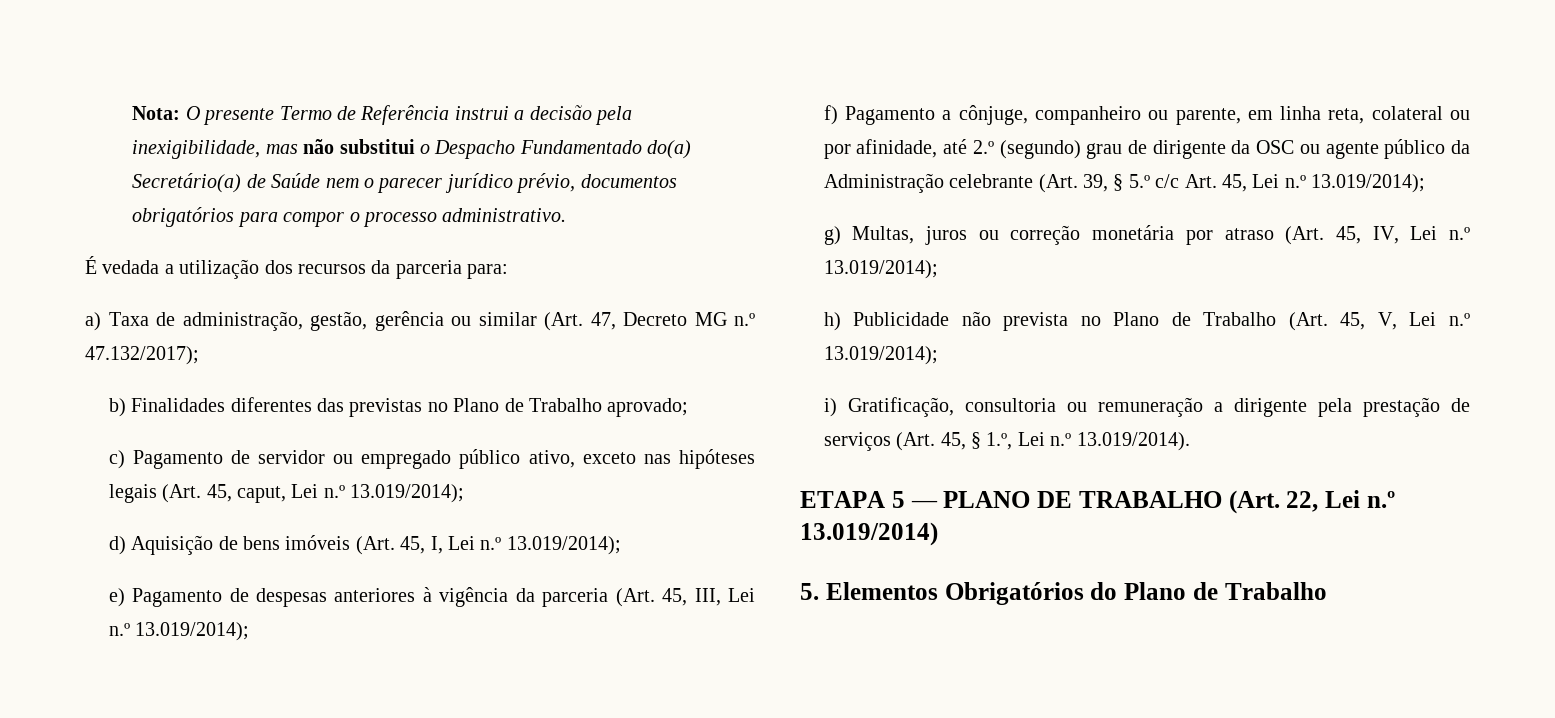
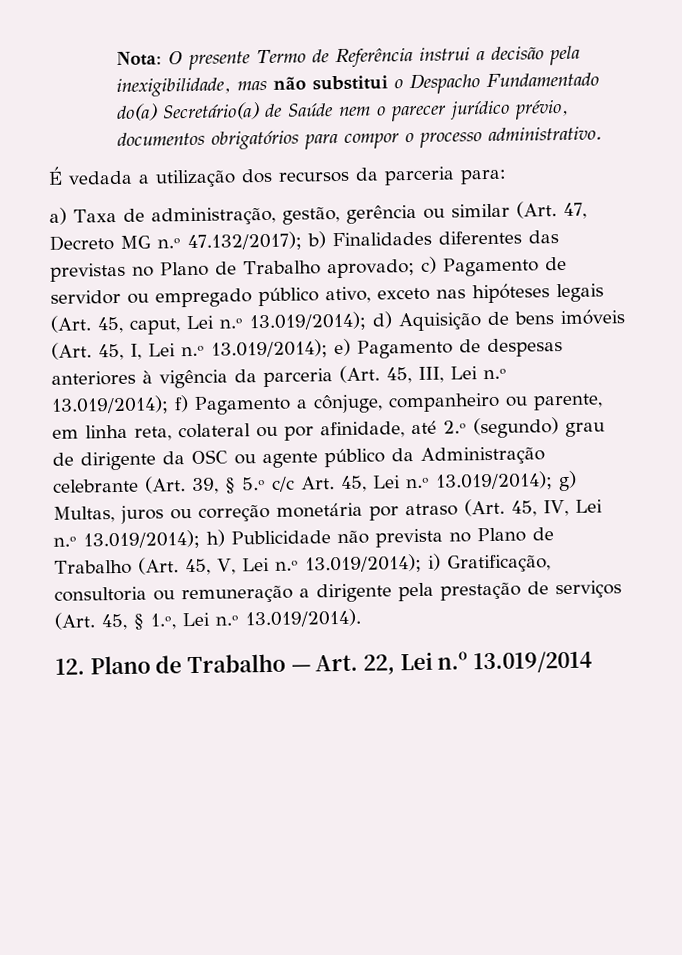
(199, 355) // -> (302, 241) none
(689, 407) // -> (415, 268) none
(465, 493) // -> (367, 321) none
(621, 545) // -> (328, 349) none
(250, 631) // -> (169, 405) none
(1426, 183) // -> (553, 481) none
(938, 269) // -> (200, 539) none
(938, 355) // -> (422, 563) none
[800,490,1395,514] [800,522,938,546] [800,582,1327,605] ETAPA 5 — PLANO DE TRABALHO (Art. 22, Lei n.º 13.019/2014) // 5. Elementos Obrigatórios do Plano de Trabalho -> [55,650,593,675] 12. Plano de Trabalho — Art. 22, Lei n.º 13.019/2014

